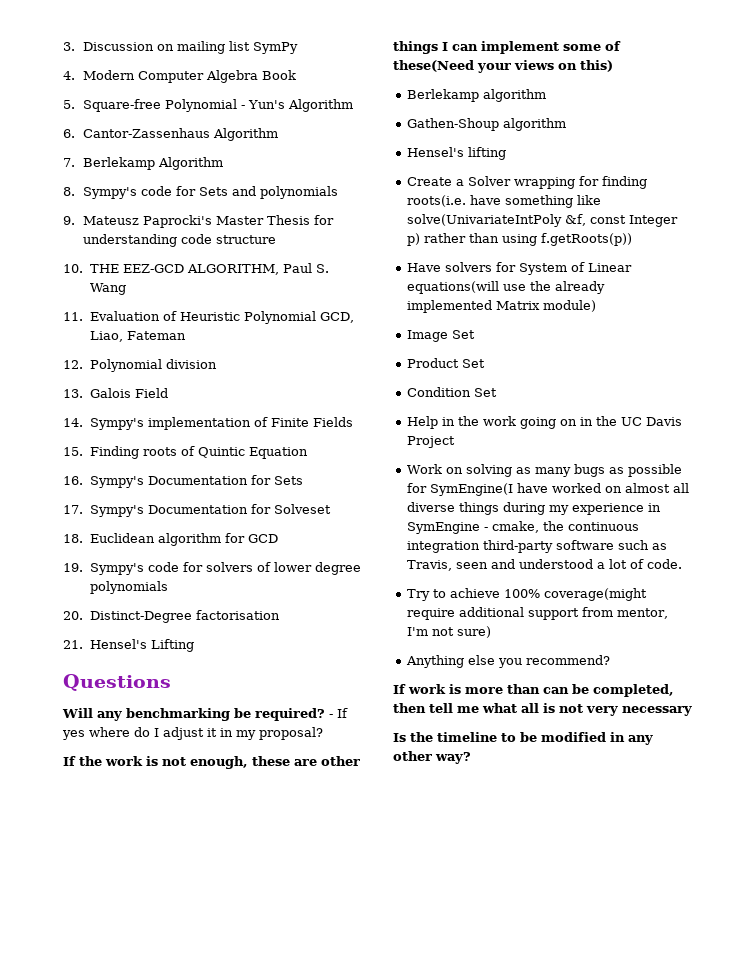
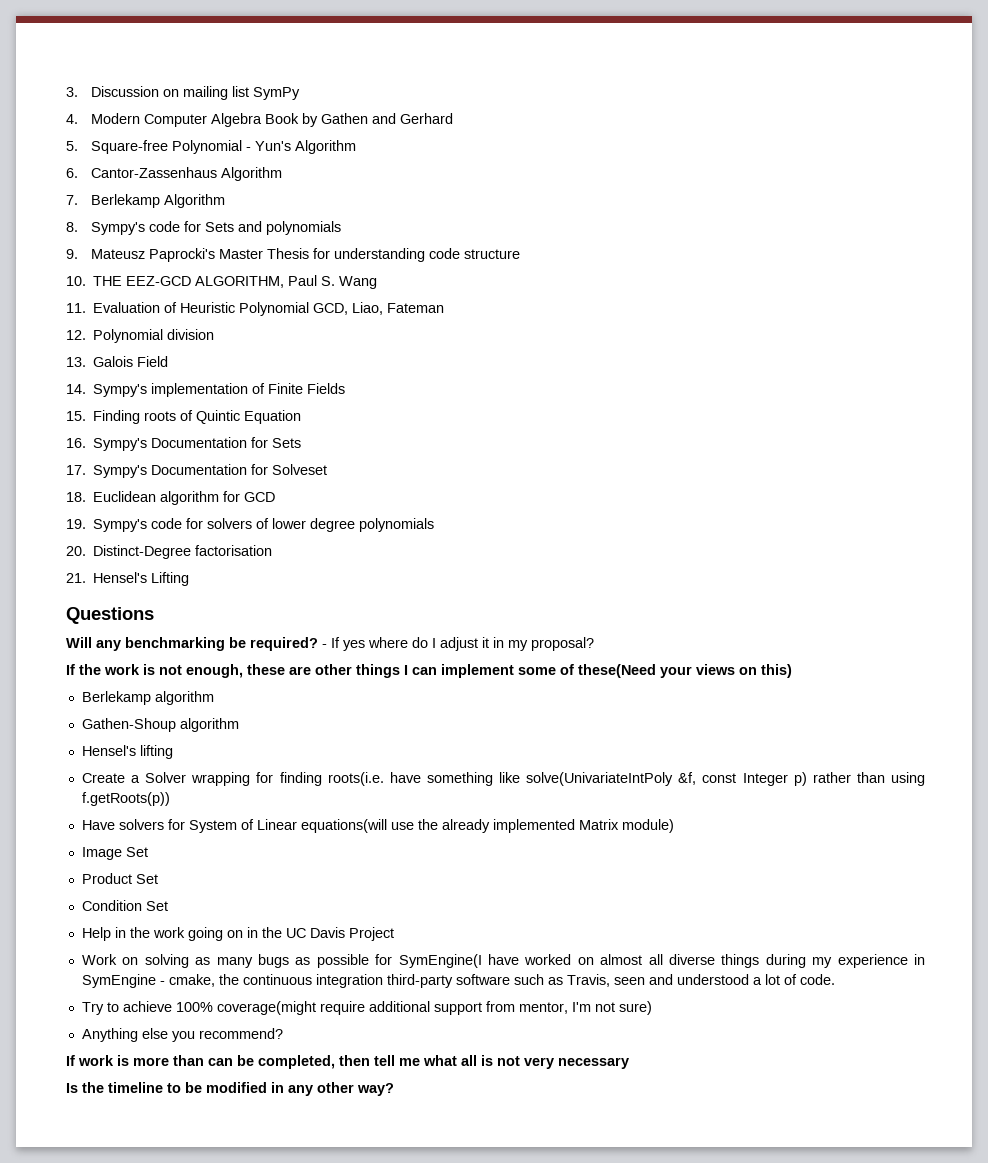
(296, 75) none -> [302,113,454,127] by Gathen and Gerhard

